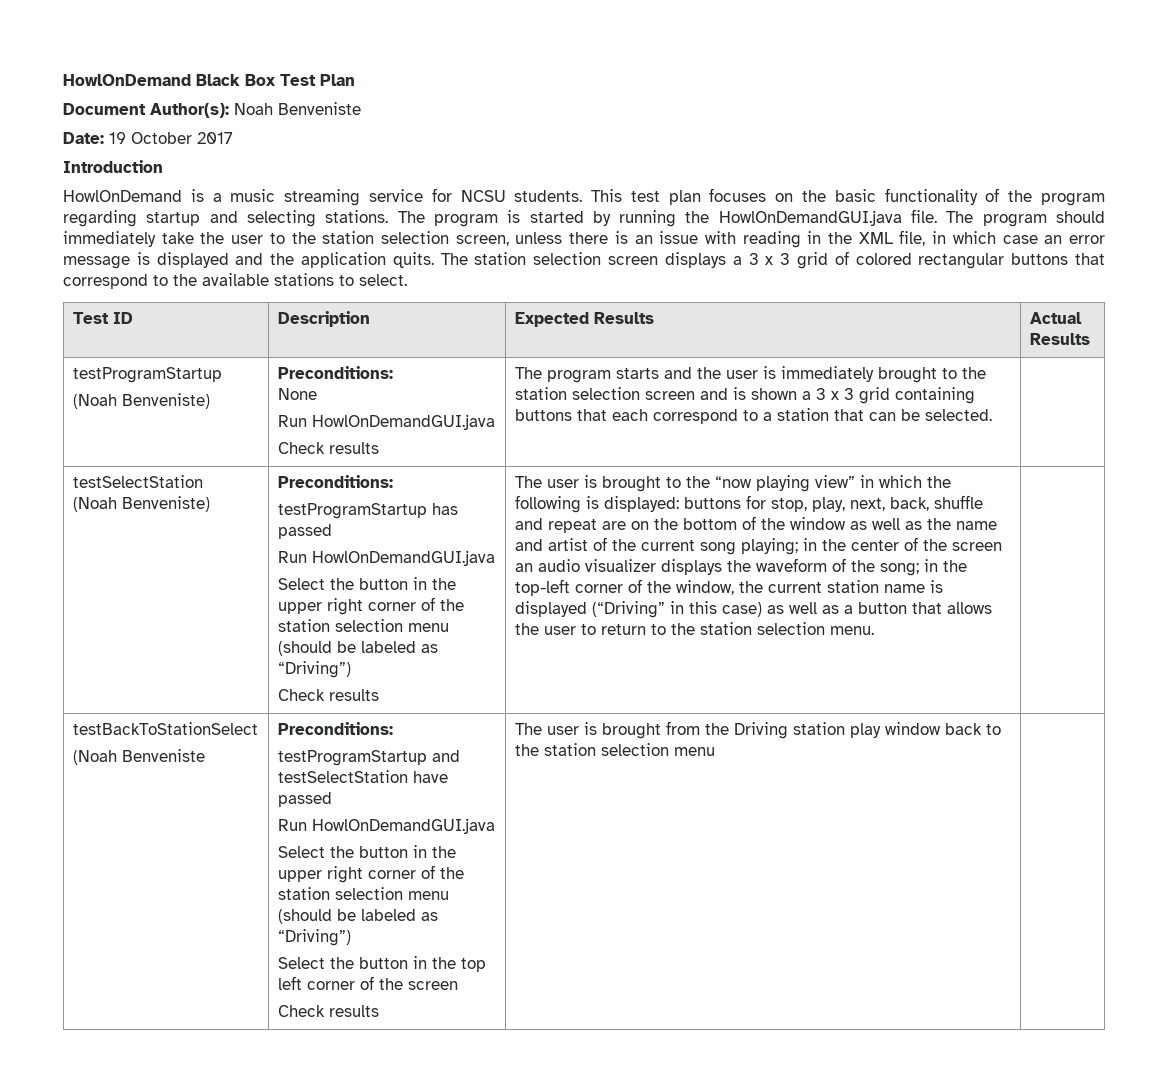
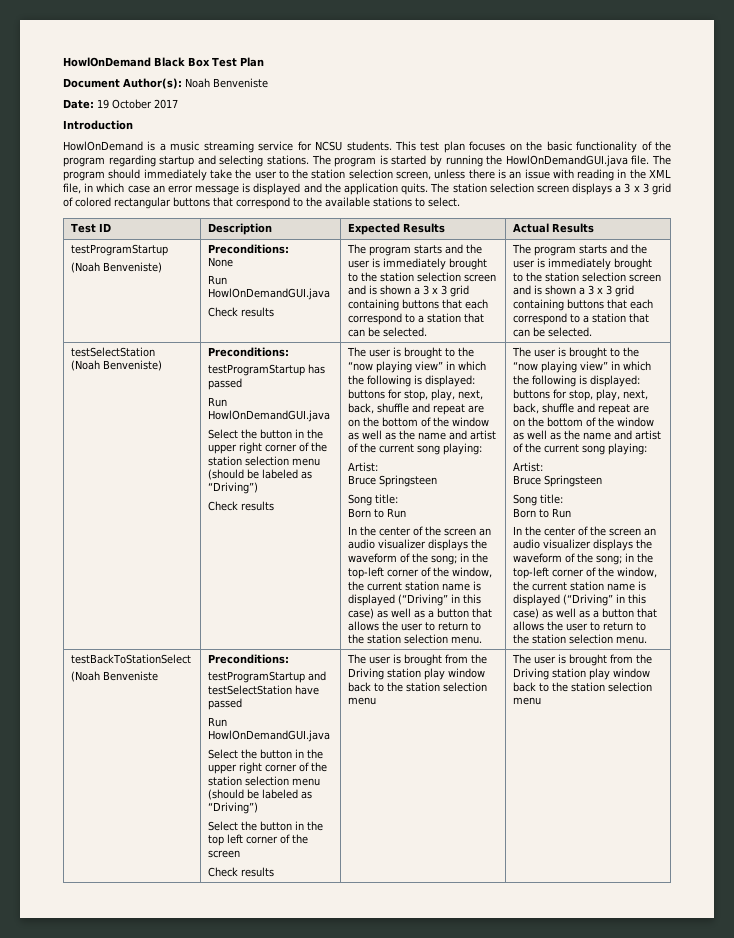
(992, 415) none -> [512,244,648,256] [513,258,653,270] [513,272,662,282] [513,285,635,297] [513,299,654,311] [513,313,650,325] [513,327,593,337] The program starts and the user is immediately brought to the station selection screen and is shown a 3 x 3 grid containing buttons that each correspond to a station that can be selected.
[740,538,817,555] playing; in -> [443,443,483,455] [348,462,379,472] [348,475,438,487] [348,494,399,506] [348,508,407,518] [348,526,358,535] playing: // Artist: // Bruce Springsteen // Song title: // Born to Run // In
(874, 630) none -> [512,347,640,359] [513,361,652,373] [513,375,641,387] [513,389,649,401] [513,403,650,415] [513,417,655,427] [513,430,662,440] [513,443,648,455] [513,462,544,472] [513,475,603,487] [513,494,564,506] [513,508,572,518] [513,526,657,536] [513,539,653,551] [513,553,654,565] [513,567,658,579] [513,581,647,591] [513,594,647,606] [513,608,658,619] [513,621,647,631] [513,634,648,644] The user is brought to the “now playing view” in which the following is displayed: buttons for stop, play, next, back, shuffle and repeat are on the bottom of the window as well as the name and artist of the current song playing: // Artist: // Bruce Springsteen // Song title: // Born to Run // In the center of the screen an audio visualizer displays the waveform of the song; in the top-left corner of the window, the current station name is displayed (“Driving” in this case) as well as a button that allows the user to return to the station selection menu.
(715, 751) none -> [512,654,653,666] [513,668,651,680] [513,682,653,692] [513,697,542,705] The user is brought from the Driving station play window back to the station selection menu

